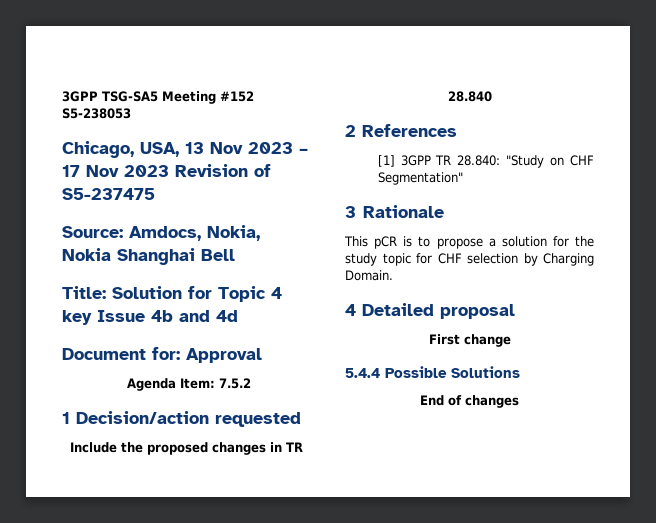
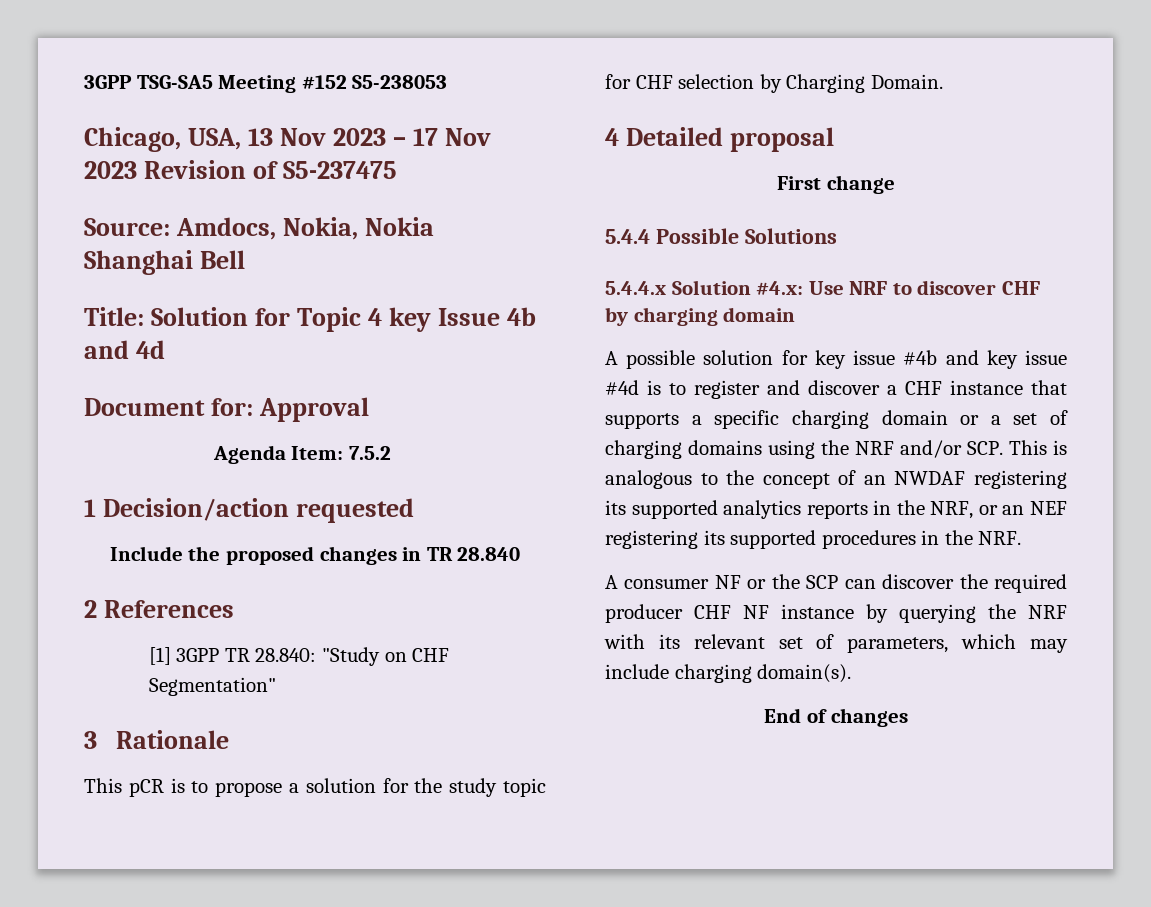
(520, 372) none -> [605,280,1040,295] [605,307,796,326] [605,350,1067,369] [605,380,1067,399] [605,410,1068,429] [605,440,1067,459] [605,470,1067,489] [605,500,1067,519] [605,530,1022,549] [605,574,1067,593] [605,604,1067,623] [604,634,1068,653] [605,664,852,683] // 5.4.4.x Solution #4.x: Use NRF to discover CHF by charging domain // A possible solution for key issue #4b and key issue #4d is to register and discover a CHF instance that supports a specific charging domain or a set of charging domains using the NRF and/or SCP. This is analogous to the concept of an NWDAF registering its supported analytics reports in the NRF, or an NEF registering its supported procedures in the NRF. // A consumer NF or the SCP can discover the required producer CHF NF instance by querying the NRF with its relevant set of parameters, which may include charging domain(s).

